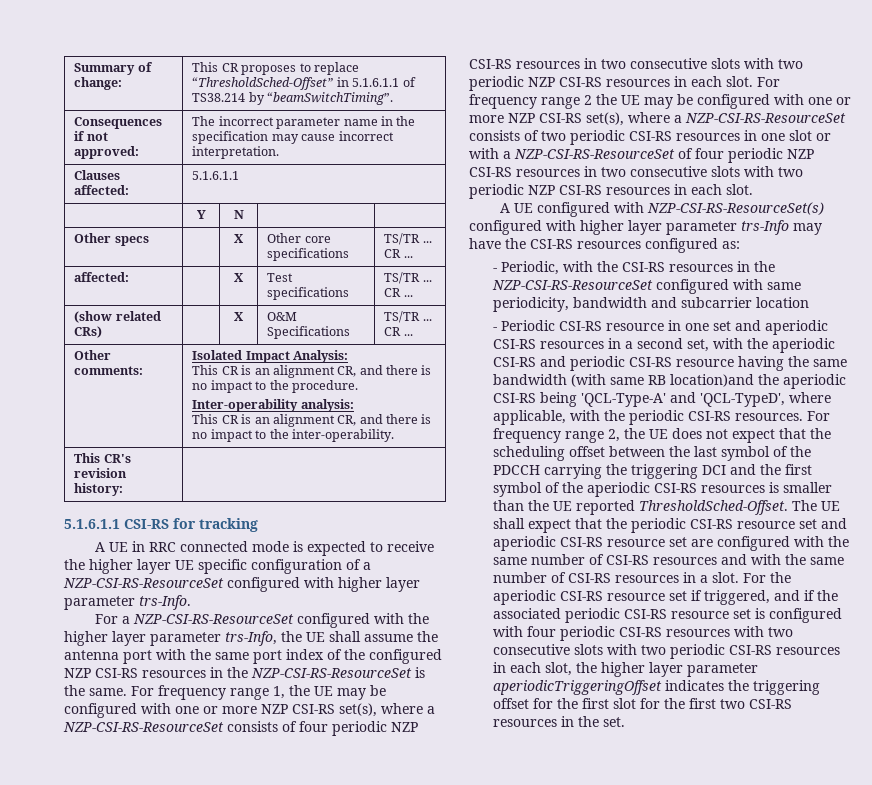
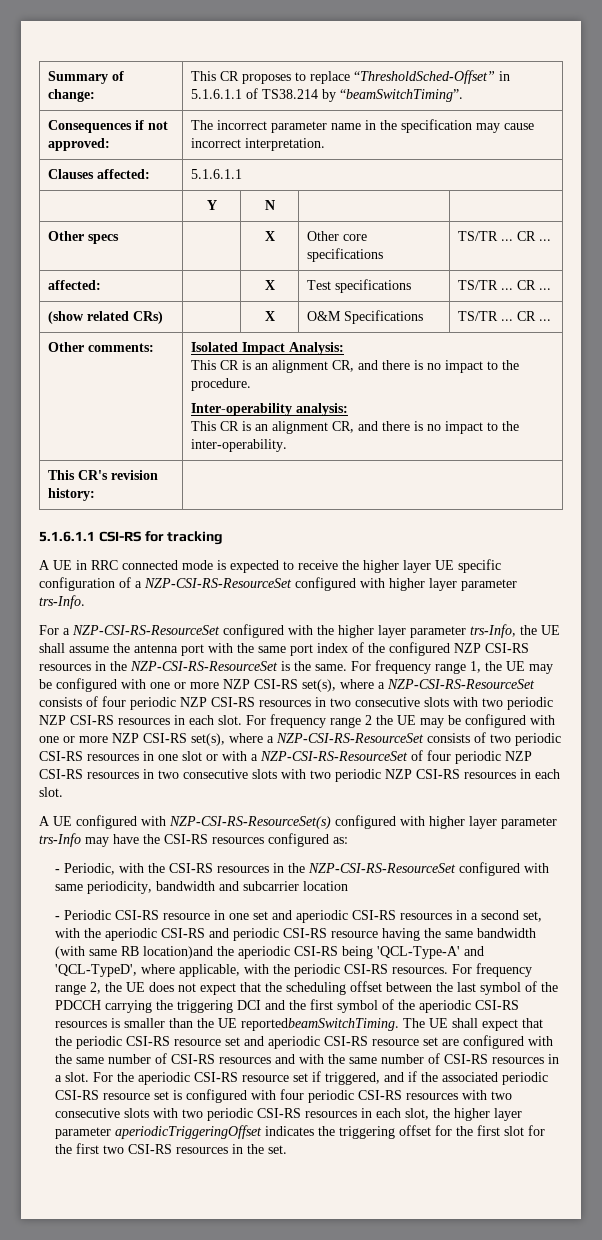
[576,500,789,515] reported ThresholdSched-Offset. -> [240,1018,399,1031] reportedbeamSwitchTiming.

